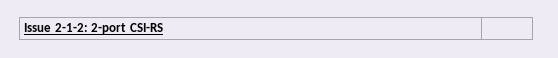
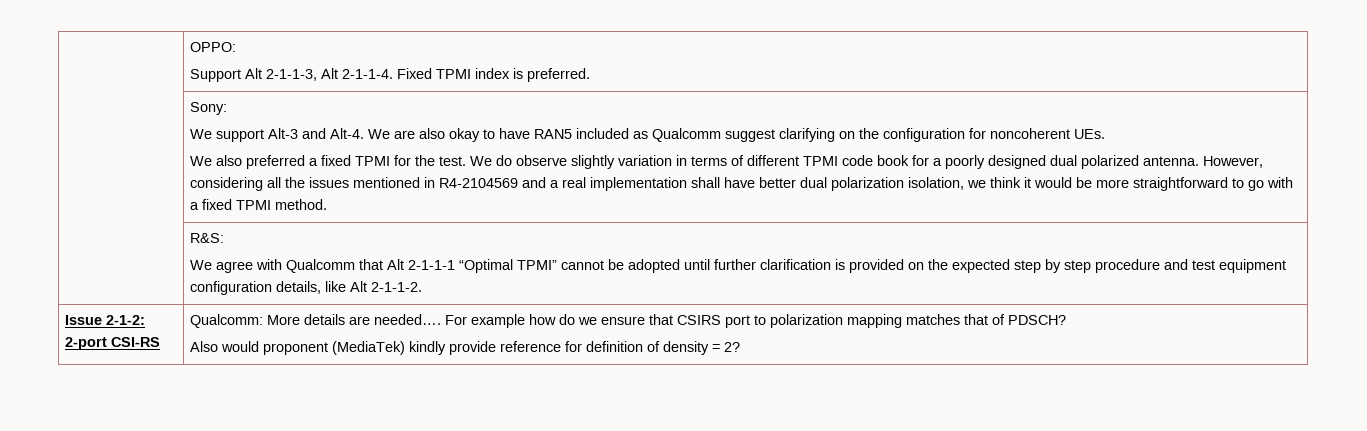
[24,23,163,34] Issue 2-1-2: 2-port CSI-RS | -> [189,42,236,52] [189,68,590,82] [189,102,227,115] [189,128,1105,142] [189,155,1263,169] [189,177,1293,191] [189,199,327,210] [189,233,224,243] [189,259,1286,273] [189,281,422,295] [64,315,145,325] [64,337,160,350] [189,314,1066,328] [189,341,740,355] | OPPO: // Support Alt 2-1-1-3, Alt 2-1-1-4. Fixed TPMI index is preferred. // | Sony: // We support Alt-3 and Alt-4. We are also okay to have RAN5 included as Qualcomm suggest clarifying on the configuration for noncoherent UEs. // We also preferred a fixed TPMI for the test. We do observe slightly variation in terms of different TPMI code book for a poorly designed dual polarized antenna. However, considering all the issues mentioned in R4-2104569 and a real implementation shall have better dual polarization isolation, we think it would be more straightforward to go with a fixed TPMI method. // | R&S: // We agree with Qualcomm that Alt 2-1-1-1 “Optimal TPMI” cannot be adopted until further clarification is provided on the expected step by step procedure and test equipment configuration details, like Alt 2-1-1-2. // Issue 2-1-2: 2-port CSI-RS | Qualcomm: More details are needed…. For example how do we ensure that CSIRS port to polarization mapping matches that of PDSCH? // Also would proponent (MediaTek) kindly provide reference for definition of density = 2?

